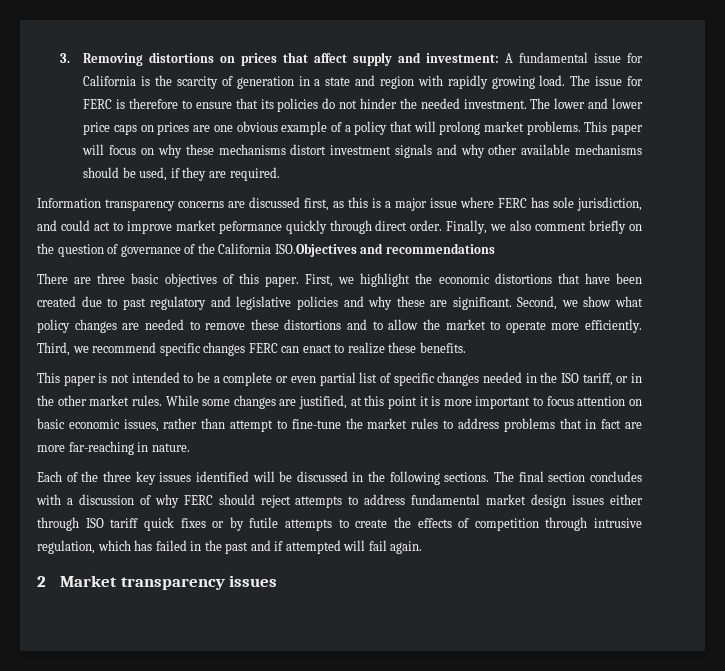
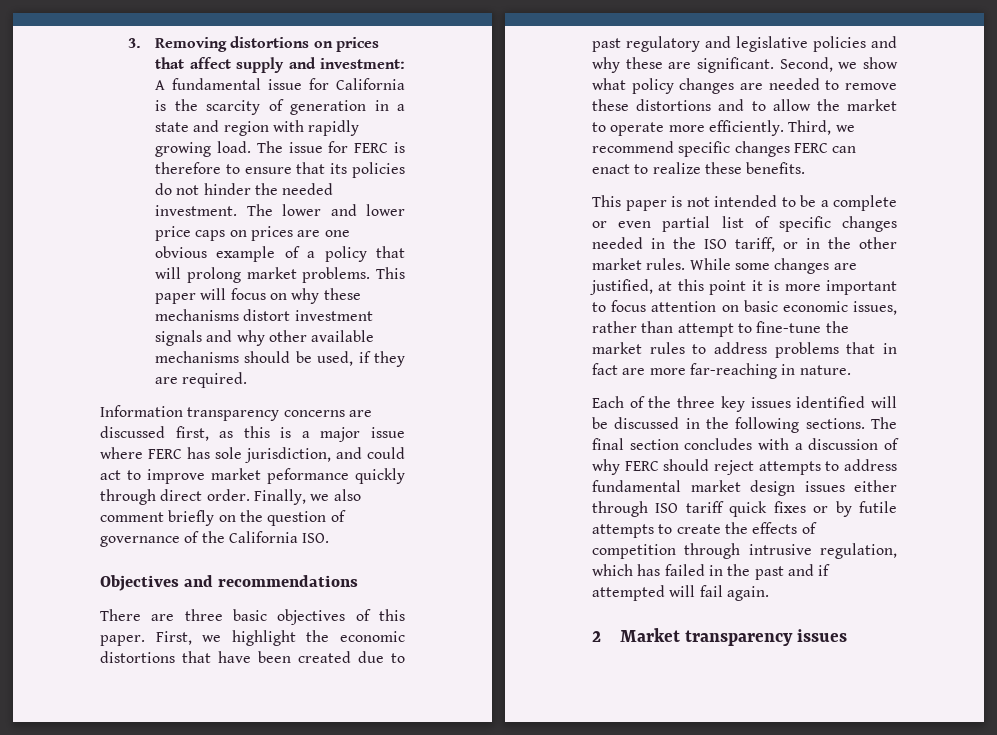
[274,243,357,257] ISO.Objectives -> [302,533,330,543] [100,575,179,591] ISO. // Objectives

